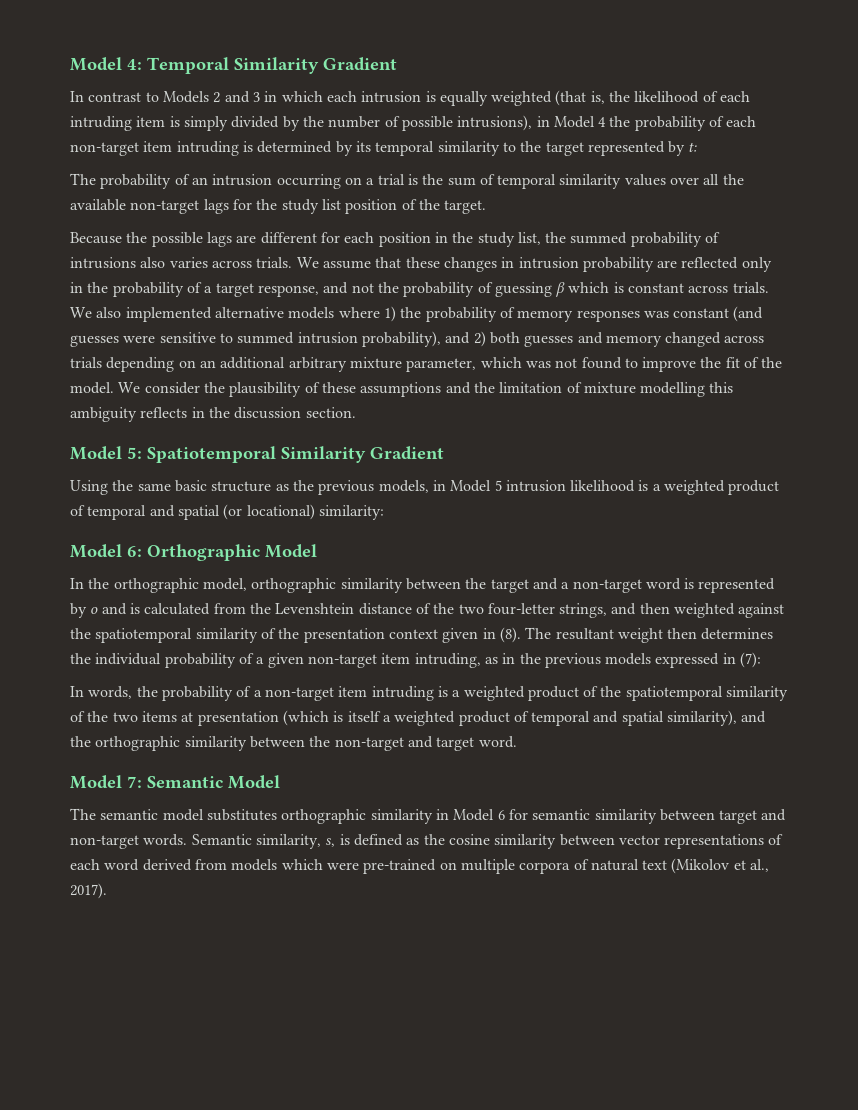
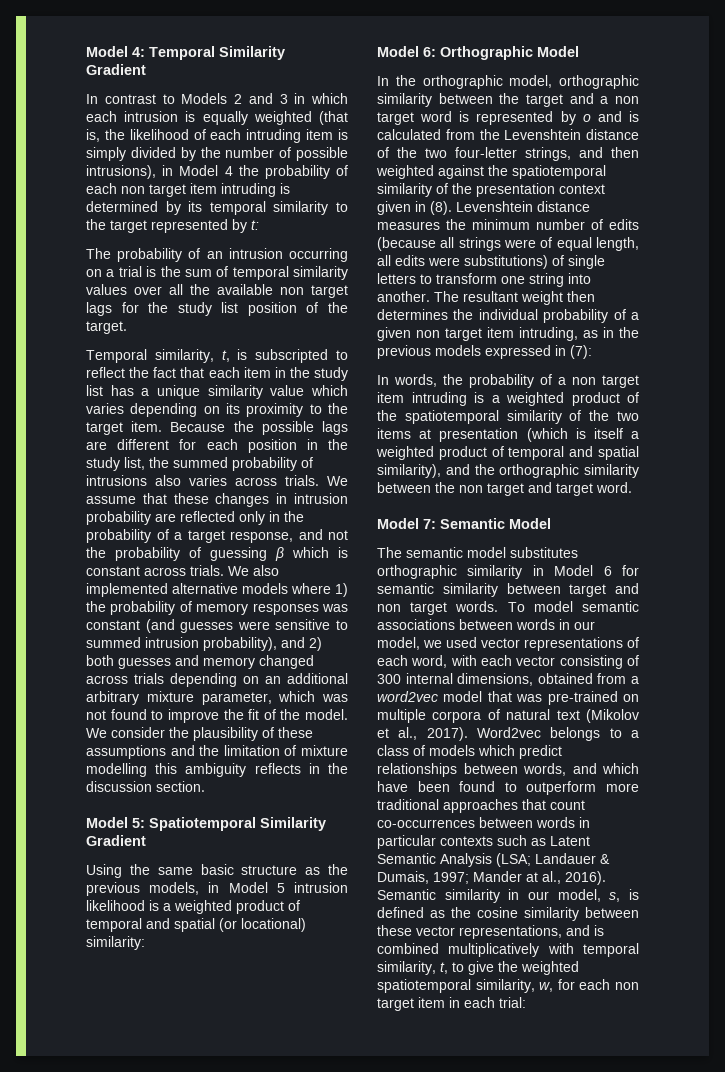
[70,142,139,156] non-target -> [121,184,186,197] non target
[130,200,200,214] non-target -> [280,285,348,298] non target
(487, 207) none -> [86,349,348,363] [86,367,348,381] [86,385,348,399] [86,403,349,417] [86,421,163,435] Temporal similarity, t, is subscripted to reflect the fact that each item in the study list has a unique similarity value which varies depending on its proximity to the target item.
[572,579,642,593] non-target -> [615,96,639,104] [377,112,414,125] non target
(521, 635) none -> [456,201,590,212] [377,219,639,230] [377,237,639,251] [377,255,605,269] [377,273,591,287] [377,291,430,302] Levenshtein distance measures the minimum number of edits (because all strings were of equal length, all edits were substitutions) of single letters to transform one string into another.
[307,654,377,668] non-target -> [416,328,482,341] non target
[264,687,334,701] non-target -> [572,375,639,388] non target
[334,737,404,751] non-target -> [459,483,524,496] non target
[70,834,784,849] [70,859,359,871] non-target words. Semantic similarity, s, is defined as the cosine similarity between vector representations of each word derived from models which were -> [377,601,639,615] [377,619,595,630] [377,637,639,651] [377,655,639,669] [377,673,639,686] [377,691,543,702] non target words. To model semantic associations between words in our model, we used vector representations of each word, with each vector consisting of 300 internal dimensions, obtained from a word2vec model that was
(107, 891) none -> [477,727,639,741] [377,745,562,759] [377,763,639,777] [377,781,639,795] [377,799,585,813] [377,817,590,828] [377,835,590,849] [377,853,610,867] [377,871,606,885] [377,889,639,903] [377,907,639,921] [377,925,604,939] [377,943,639,957] [377,961,579,975] [377,979,639,993] [377,997,526,1011] Word2vec belongs to a class of models which predict relationships between words, and which have been found to outperform more traditional approaches that count co-occurrences between words in particular contexts such as Latent Semantic Analysis (LSA; Landauer & Dumais, 1997; Mander at al., 2016). Semantic similarity in our model, s, is defined as the cosine similarity between these vector representations, and is combined multiplicatively with temporal similarity, t, to give the weighted spatiotemporal similarity, w, for each non target item in each trial:

